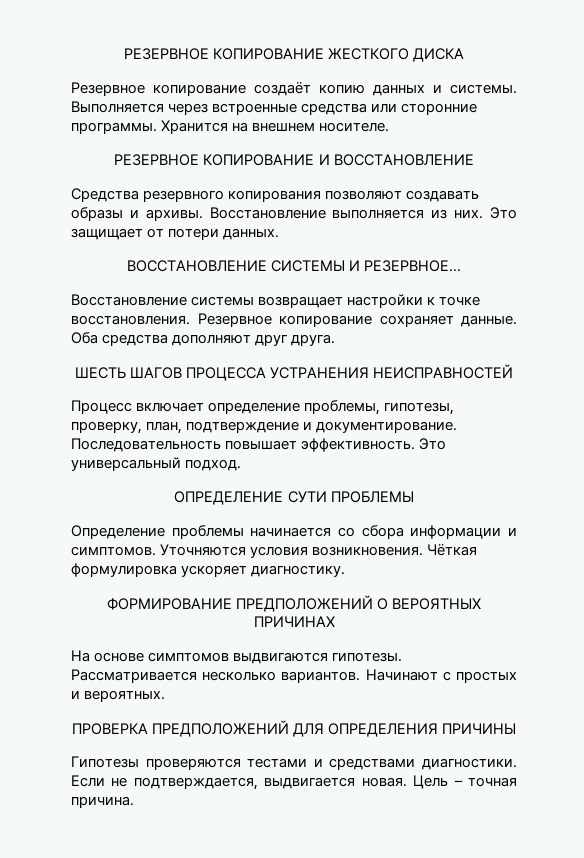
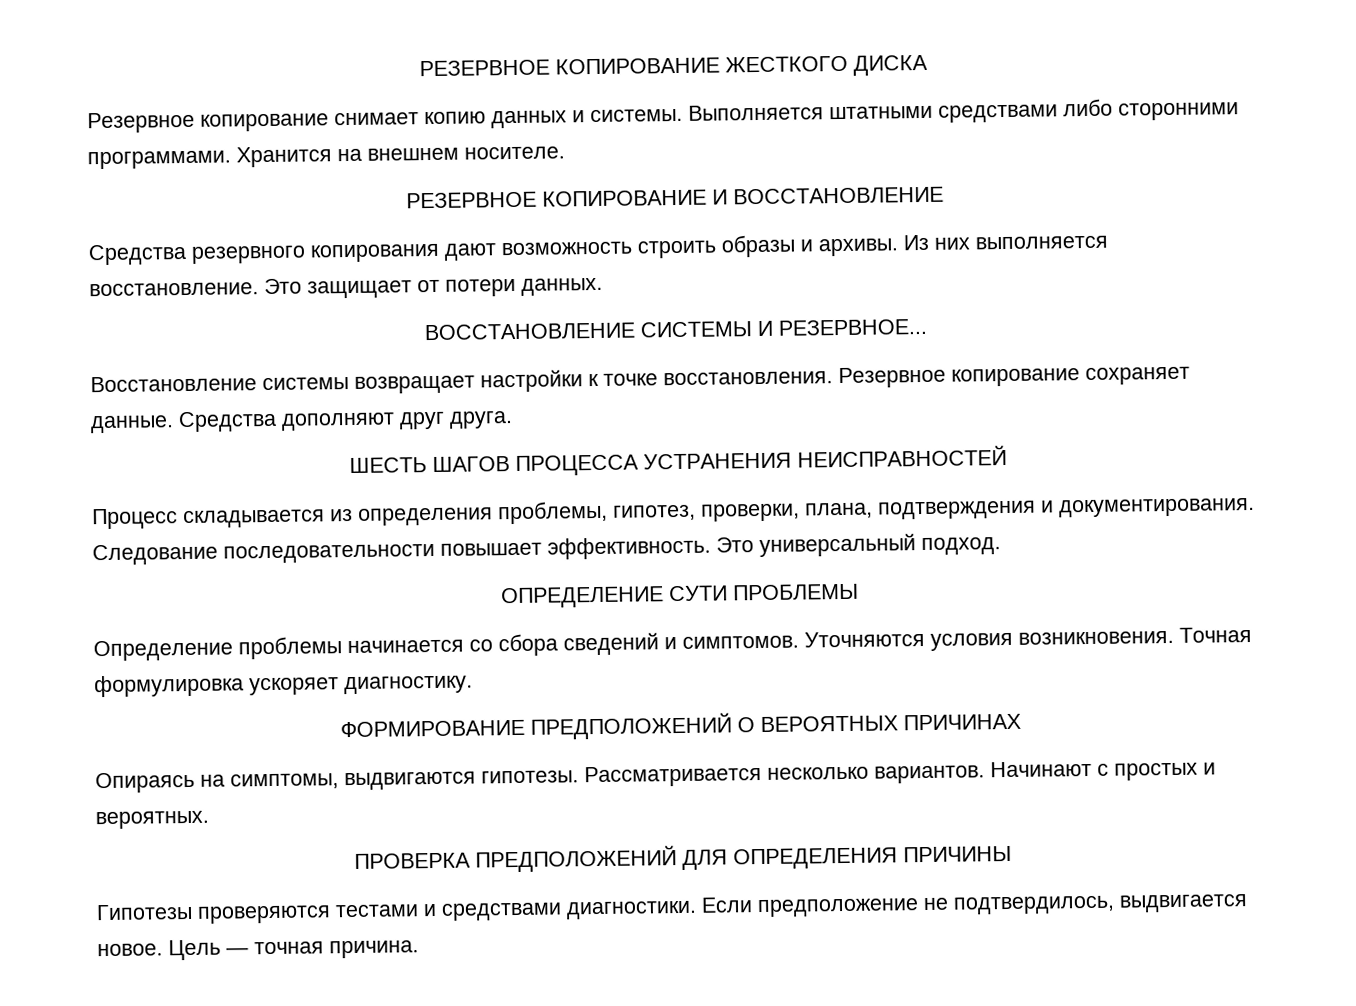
[254,82,311,96] создаёт -> [334,112,419,126] снимает
[168,103,478,115] [71,122,157,134] через встроенные средства или сторонние программы. -> [829,98,1239,123] [87,150,231,170] штатными средствами либо сторонними программами.
[325,190,480,202] [71,207,484,221] позволяют создавать образы и архивы. Восстановление выполняется из них. -> [444,234,1108,261] [89,282,259,297] дают возможность строить образы и архивы. Из них выполняется восстановление.
[71,332,169,346] Оба средства -> [178,410,277,433] Средства
[136,400,455,415] [71,421,458,434] [71,438,221,452] включает определение проблемы, гипотезы, проверку, план, подтверждение и документирование. Последовательность -> [183,497,1255,529] [92,543,435,566] складывается из определения проблемы, гипотез, проверки, плана, подтверждения и документирования. Следование последовательности
[410,525,502,539] информации -> [563,632,659,656] сведений
[427,544,478,556] Чёткая -> [1179,627,1252,643] Точная
[71,650,230,662] На основе симптомов -> [95,771,339,794] Опираясь на симптомы,
[111,775,463,790] не подтверждается, выдвигается новая. Цель – -> [757,894,1248,918] [97,939,249,961] предположение не подтвердилось, выдвигается новое. Цель —

